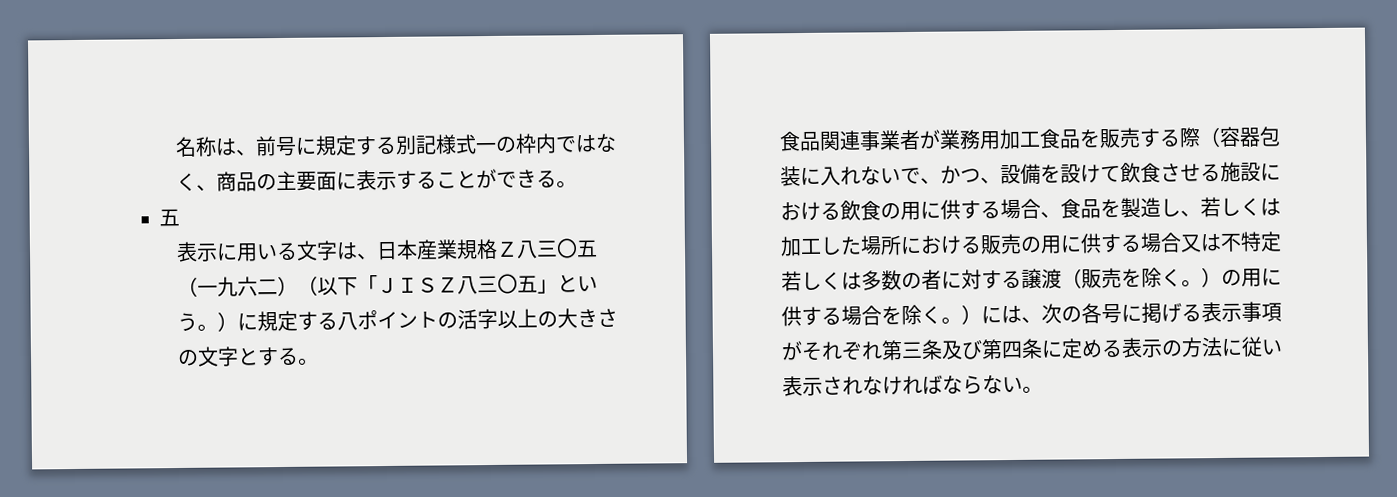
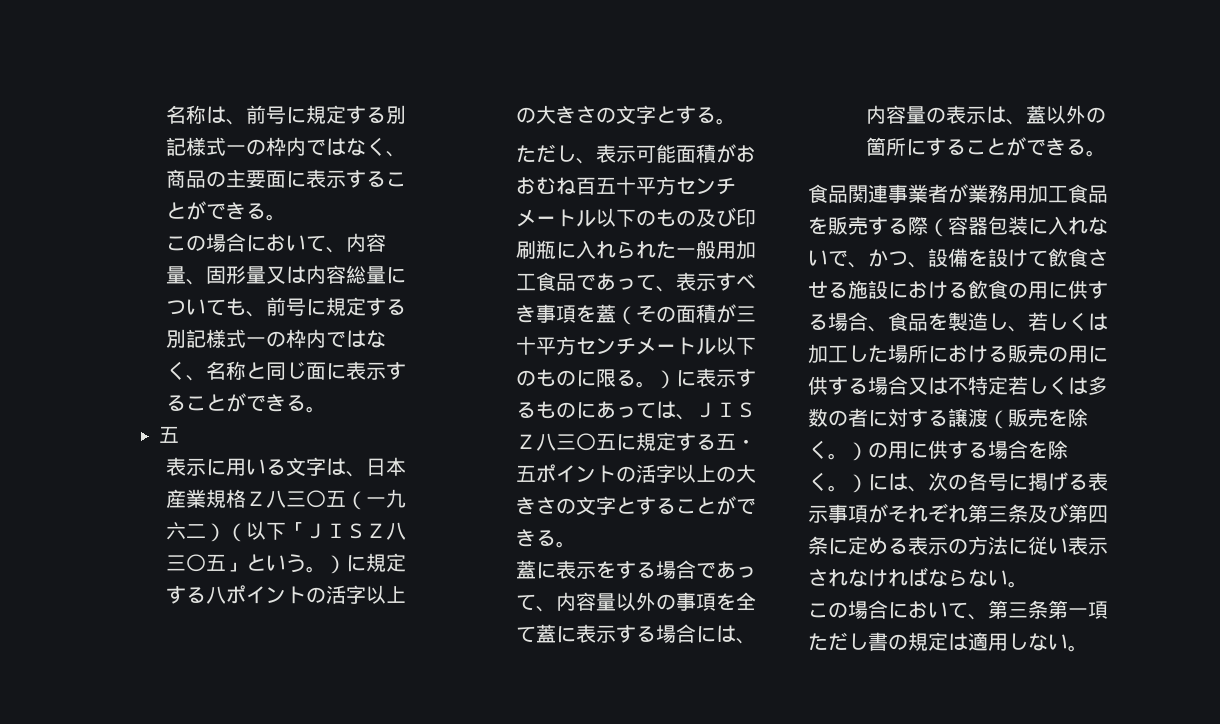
(577, 184) none -> [166,233,387,253] [166,265,407,285] [166,297,407,317] [166,329,387,348] [166,361,407,381] [166,393,327,413] // この場合において、内容量、固形量又は内容総量についても、前号に規定する別記様式一の枠内ではなく、名称と同じ面に表示することができる。
(319, 361) none -> [516,144,757,164] [516,176,737,195] [516,207,757,227] [516,240,757,260] [516,272,757,292] [516,304,757,325] [516,336,757,355] [516,368,757,389] [516,401,757,420] [516,432,757,451] [516,464,757,483] [516,496,757,515] [516,529,577,548] [516,560,757,579] [516,592,757,612] [516,624,757,644] [866,105,1107,125] [866,137,1107,157] // ただし、表示可能面積がおおむね百五十平方センチメートル以下のもの及び印刷瓶に入れられた一般用加工食品であって、表示すべき事項を蓋（その面積が三十平方センチメートル以下のものに限る。）に表示するものにあっては、ＪＩＳＺ八三〇五に規定する五・五ポイントの活字以上の大きさの文字とすることができる。 // 蓋に表示をする場合であって、内容量以外の事項を全て蓋に表示する場合には、内容量の表示は、蓋以外の箇所にすることができる。
(1043, 389) none -> [808,600,1108,620] [808,632,1088,652] // この場合において、第三条第一項ただし書の規定は適用しない。

